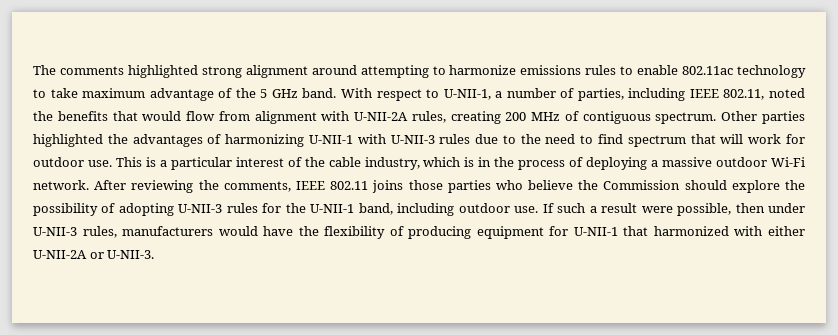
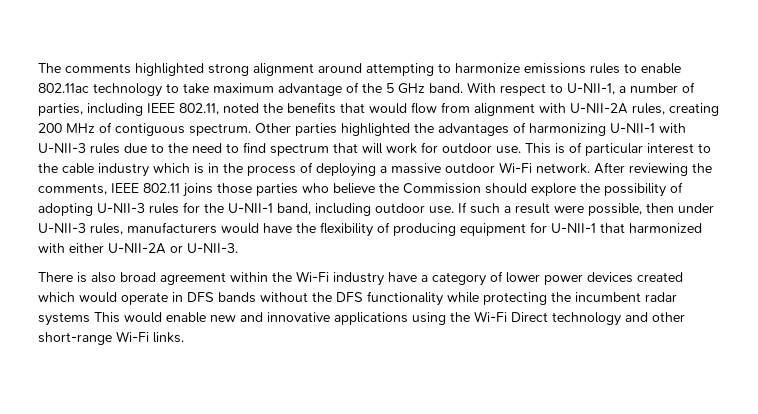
[159,160,167,167] a -> [569,142,582,153] of
[287,157,302,167] of -> [698,143,711,153] to
[364,157,420,170] industry, -> [98,163,149,177] industry
(155, 254) none -> [38,271,683,286] [38,291,677,306] [38,311,685,326] [38,331,184,345] // There is also broad agreement within the Wi-Fi industry have a category of lower power devices created which would operate in DFS bands without the DFS functionality while protecting the incumbent radar systems This would enable new and innovative applications using the Wi-Fi Direct technology and other short-range Wi-Fi links.

